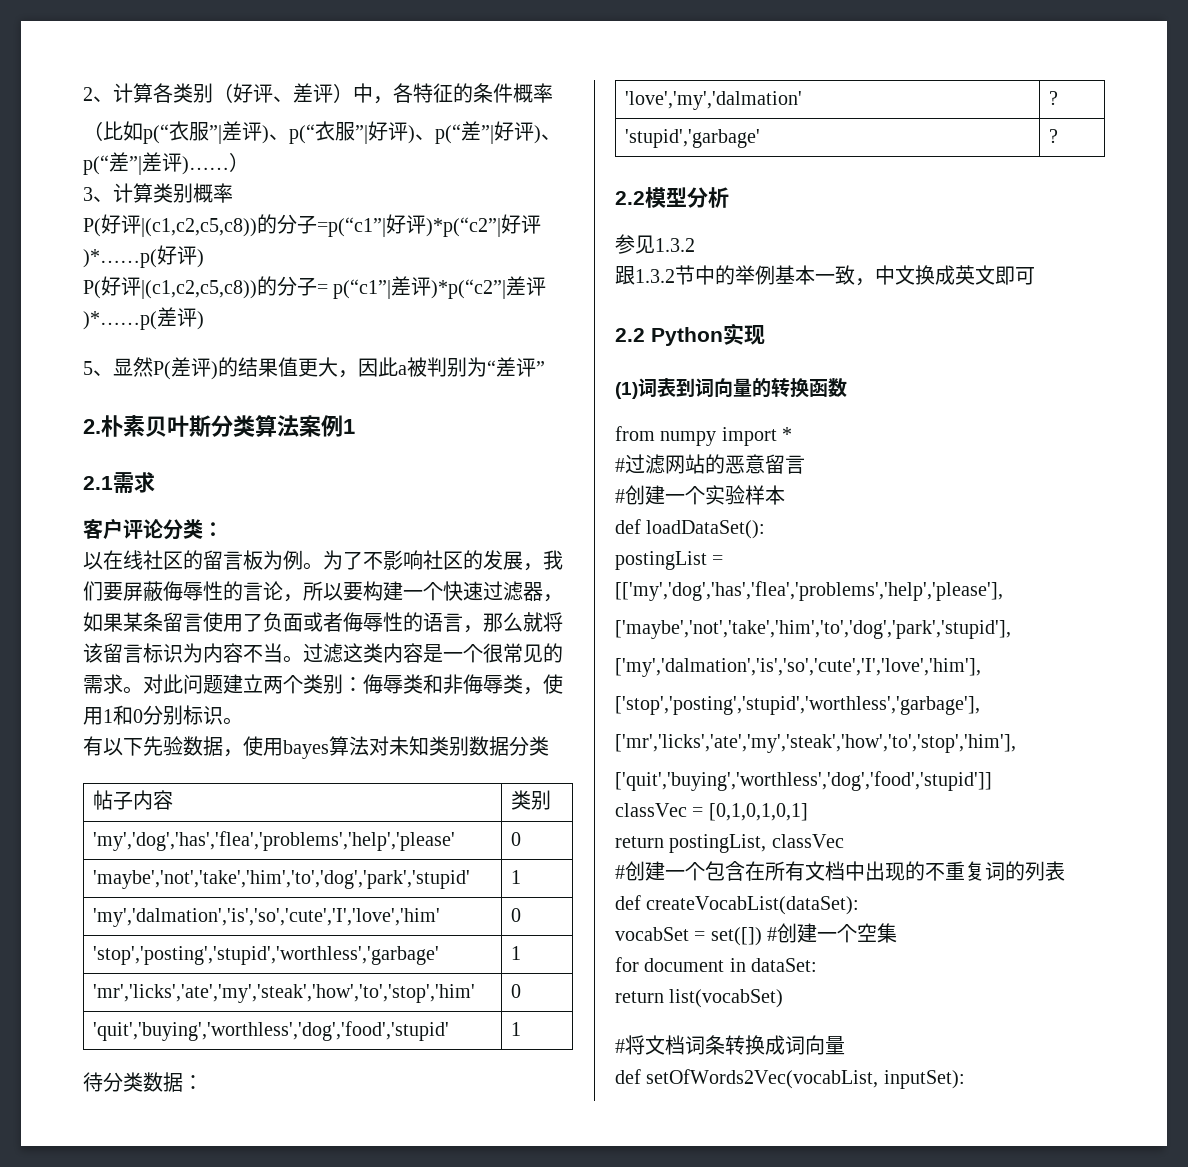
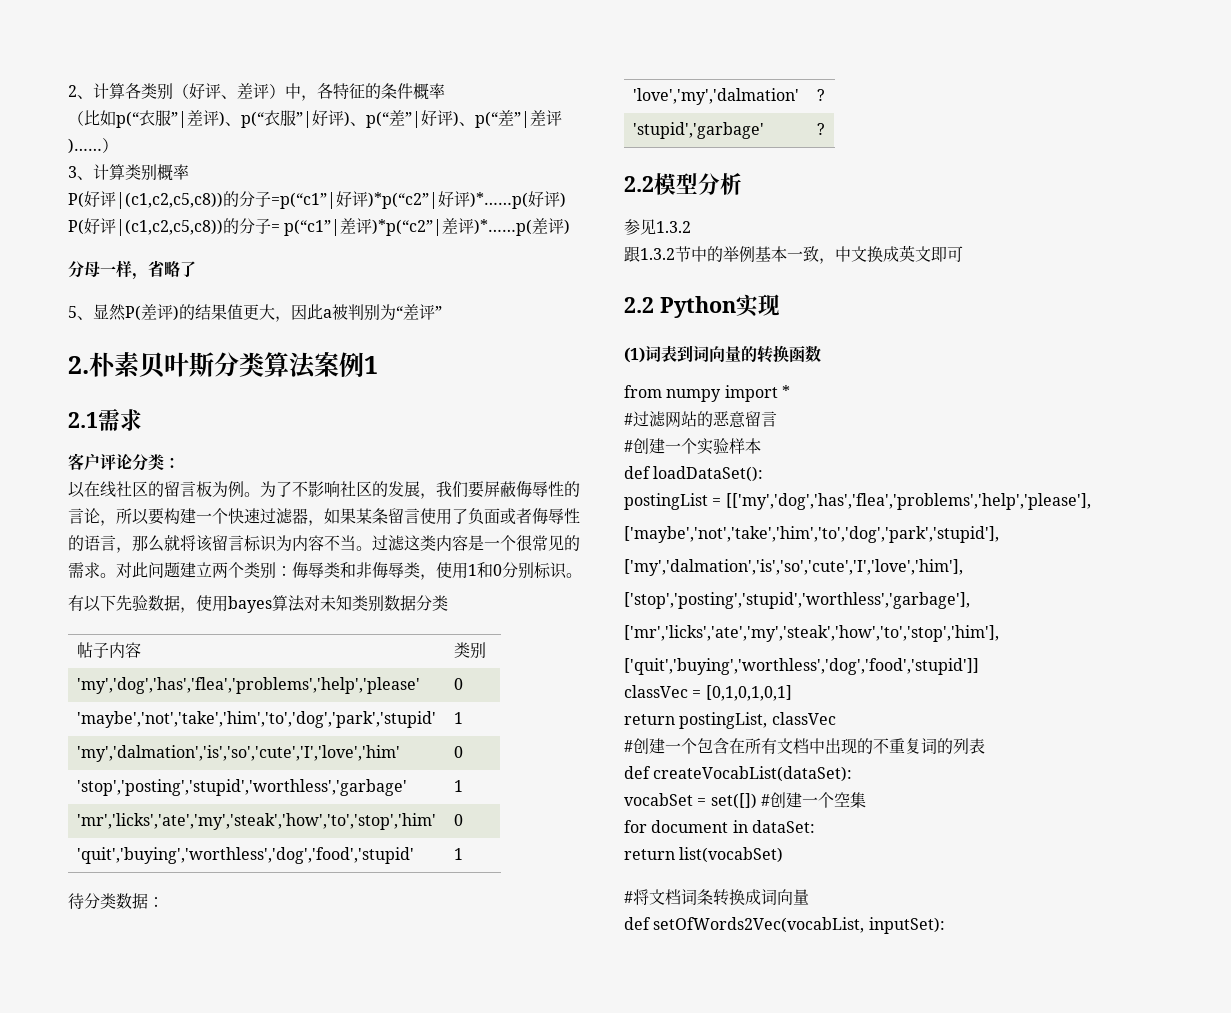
(204, 320) none -> [68,260,196,280] // 分母一样，省略了

